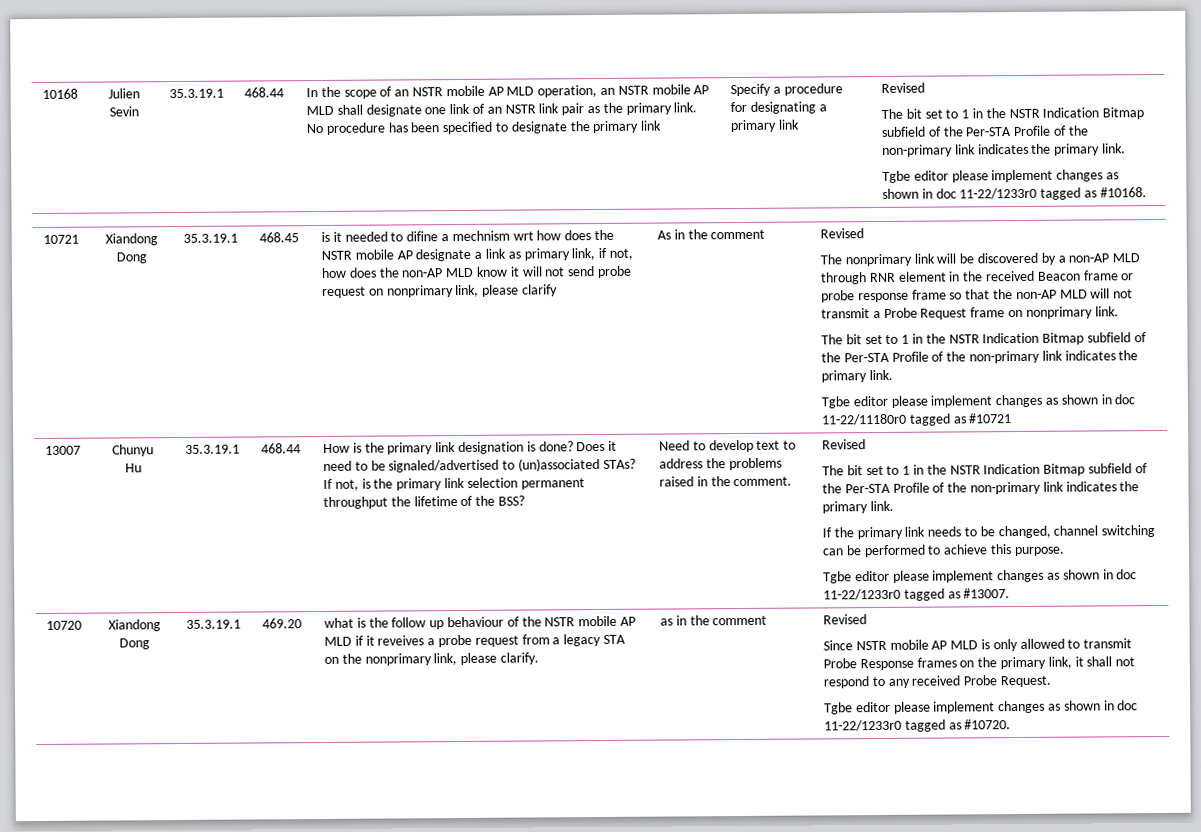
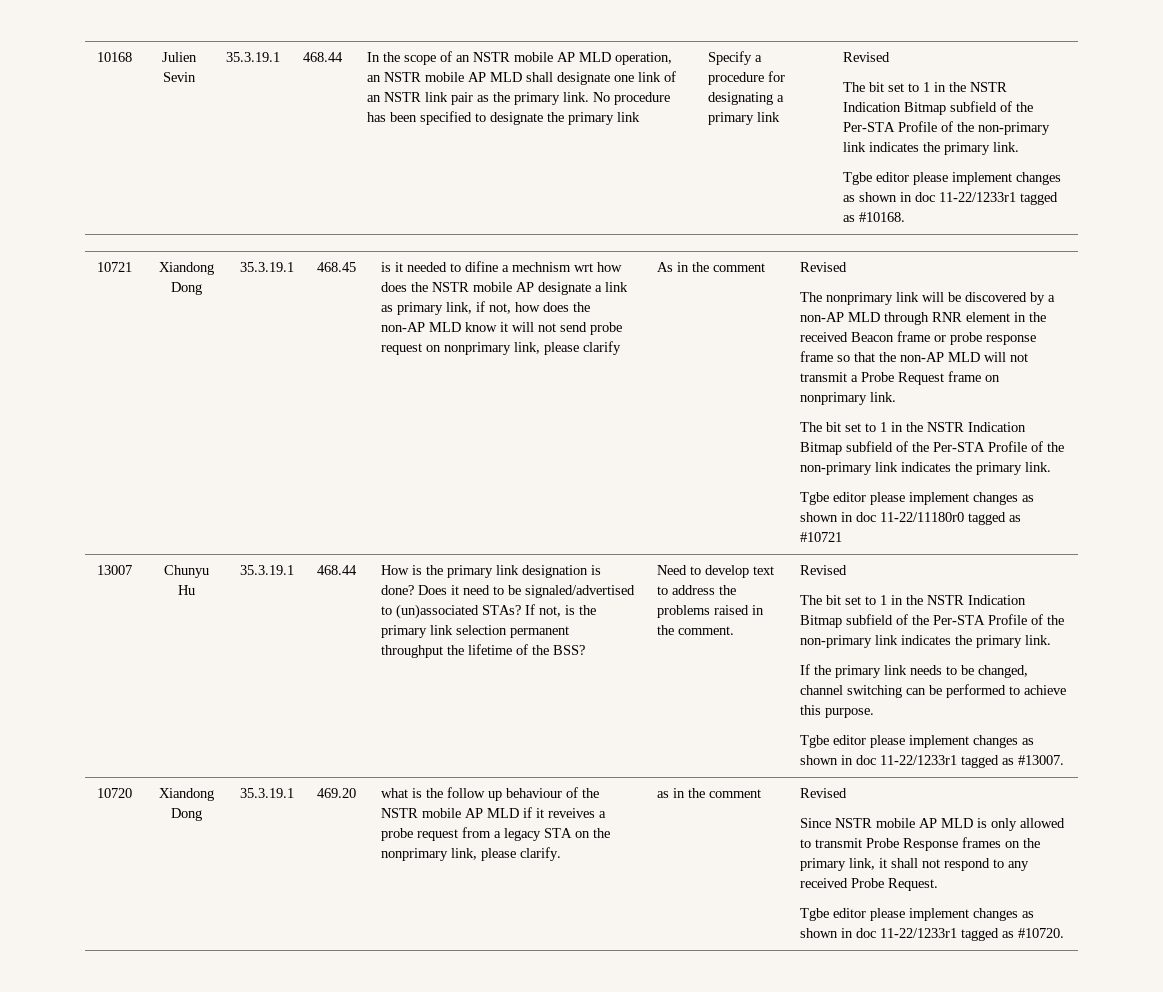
[959,187,1038,200] 11-22/1233r0 -> [938,192,1016,202] 11-22/1233r1
[823,588,902,601] 11-22/1233r0 -> [879,755,957,765] 11-22/1233r1
[824,719,903,732] 11-22/1233r0 -> [879,928,957,938] 11-22/1233r1

